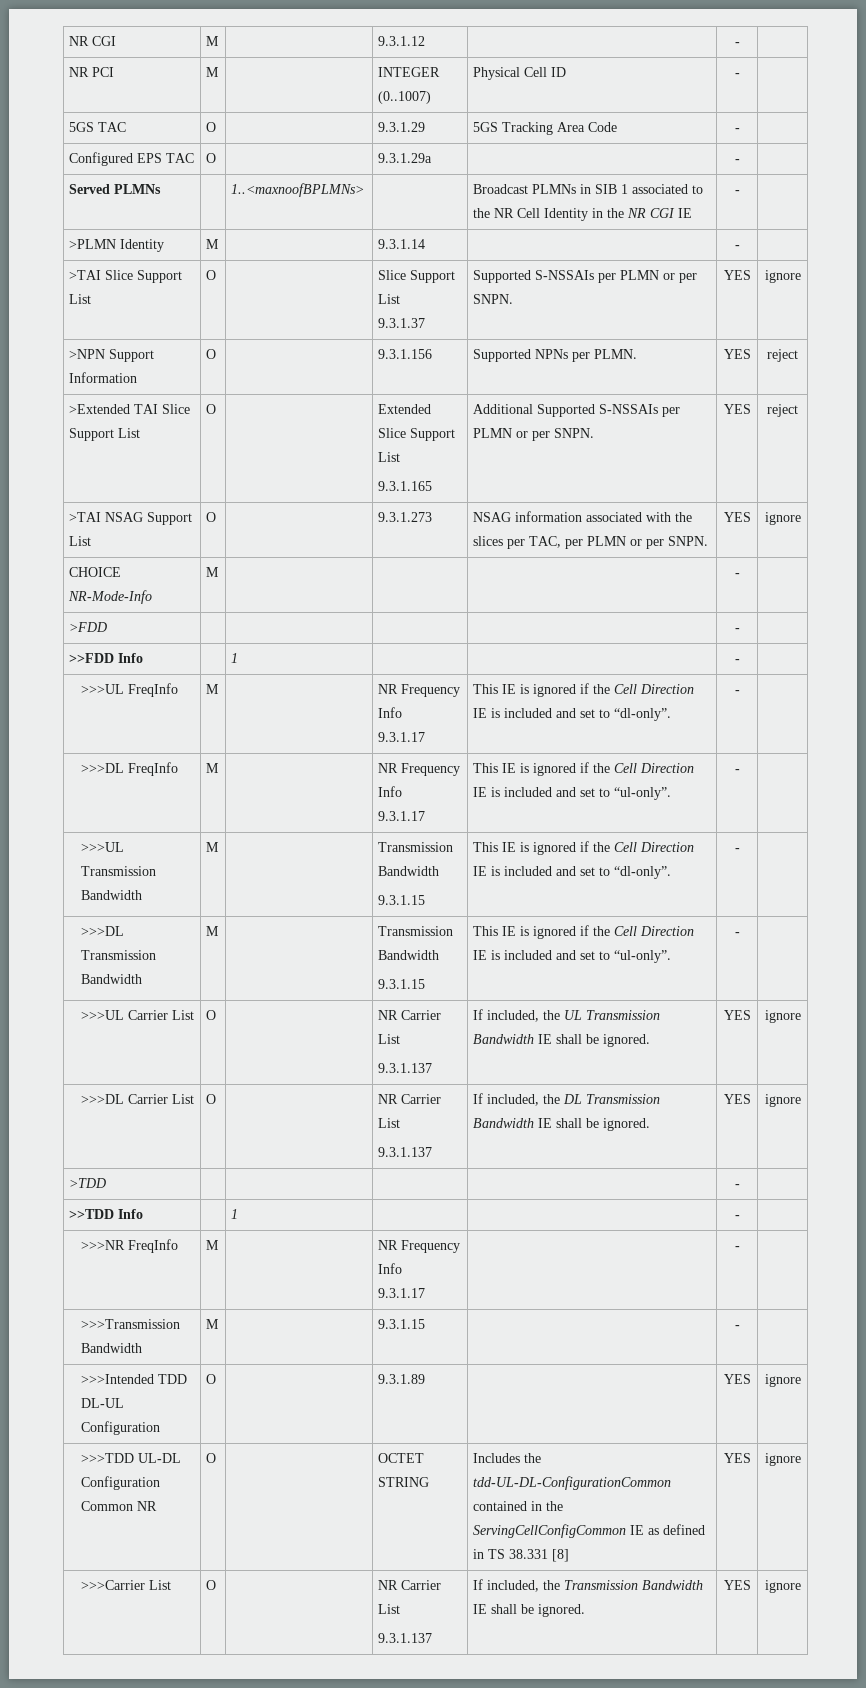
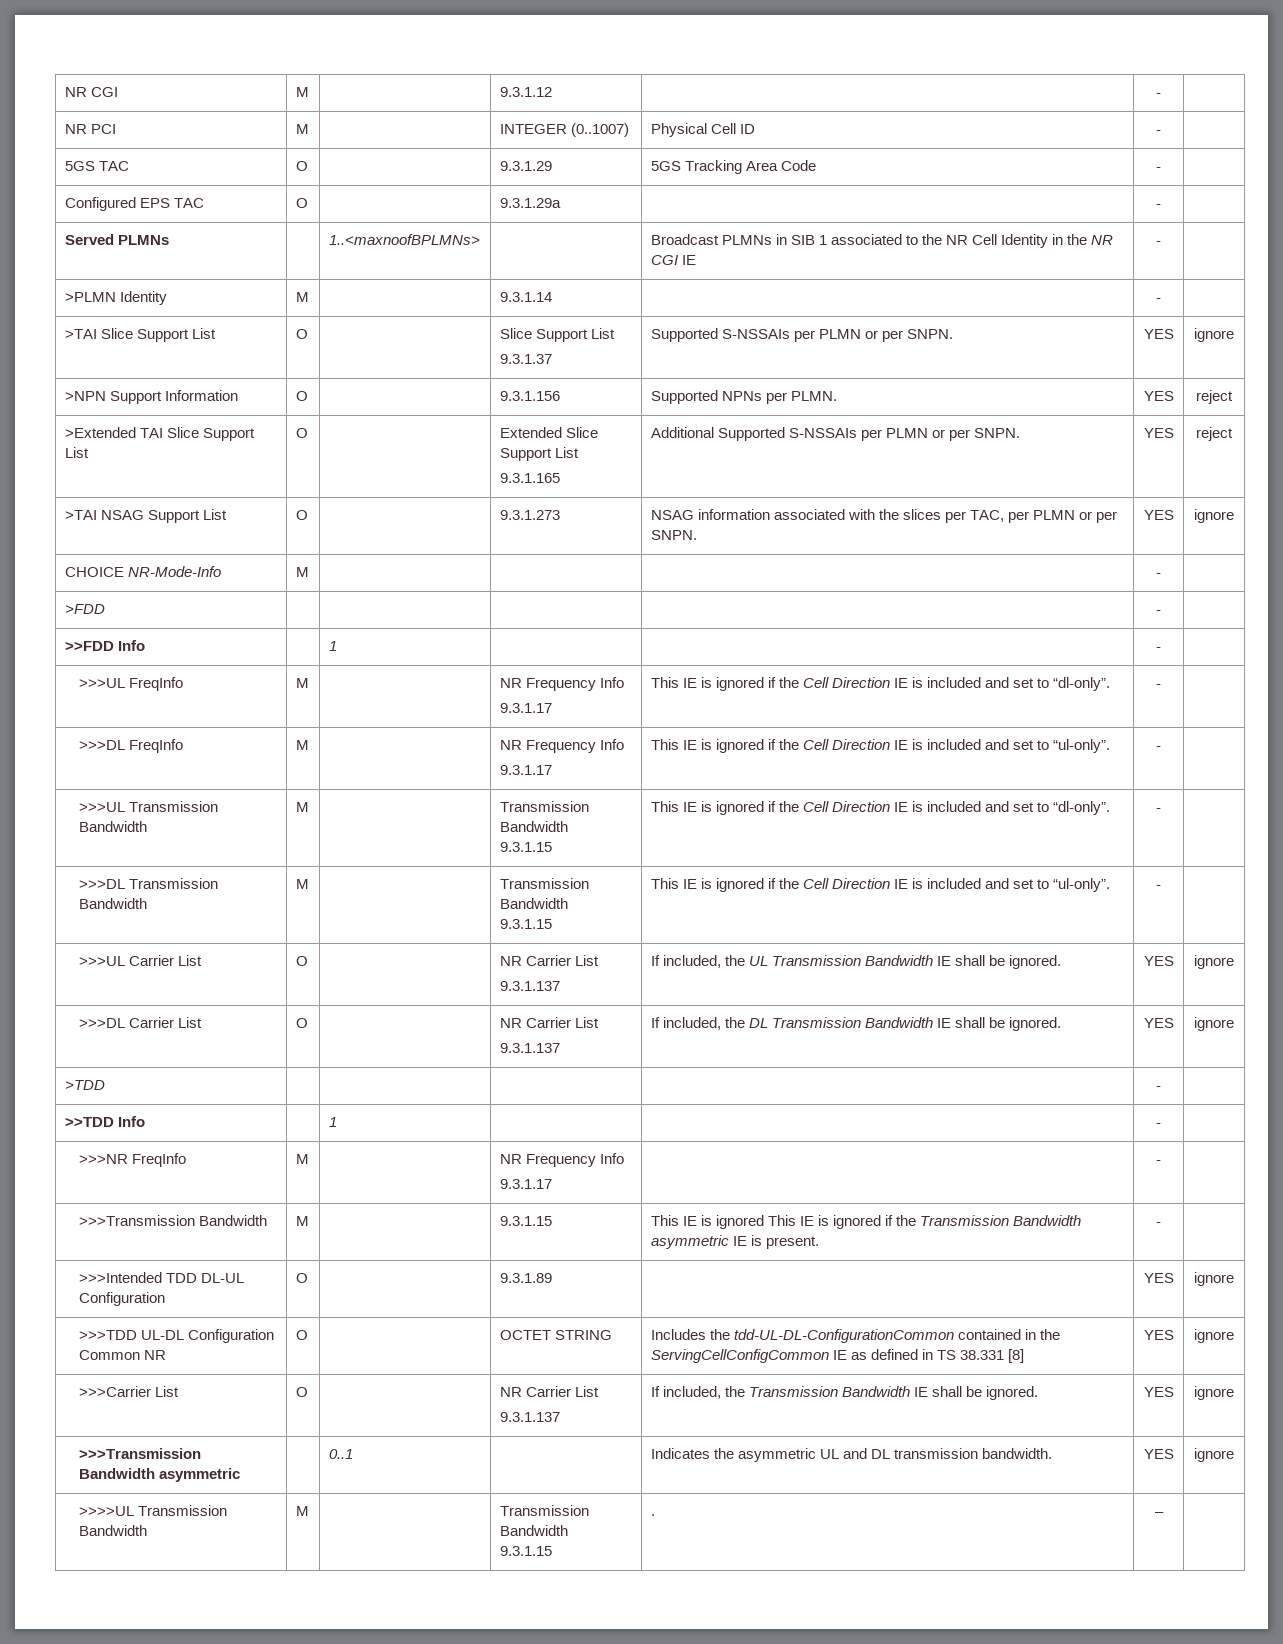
(426, 1324) none -> [650,1215,1082,1229] [650,1235,819,1249] This IE is ignored This IE is ignored if the Transmission Bandwidth asymmetric IE is present.
(801, 1586) none -> [78,1448,201,1459] [78,1468,240,1482] [328,1449,353,1459] [650,1448,1053,1462] [1143,1449,1174,1459] [1194,1448,1234,1462] [78,1505,227,1516] [78,1525,147,1536] [295,1506,309,1516] [499,1505,589,1516] [499,1525,568,1536] [499,1546,552,1556] [650,1514,655,1516] [1154,1512,1164,1516] // >>>Transmission Bandwidth asymmetric | | 0..1 | | Indicates the asymmetric UL and DL transmission bandwidth. | YES | ignore // >>>>UL Transmission Bandwidth | M | | Transmission Bandwidth // 9.3.1.15 | . | – |

